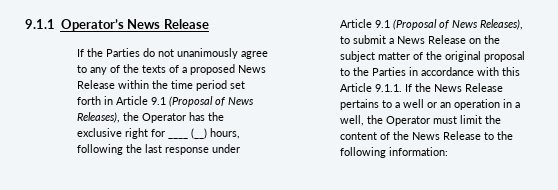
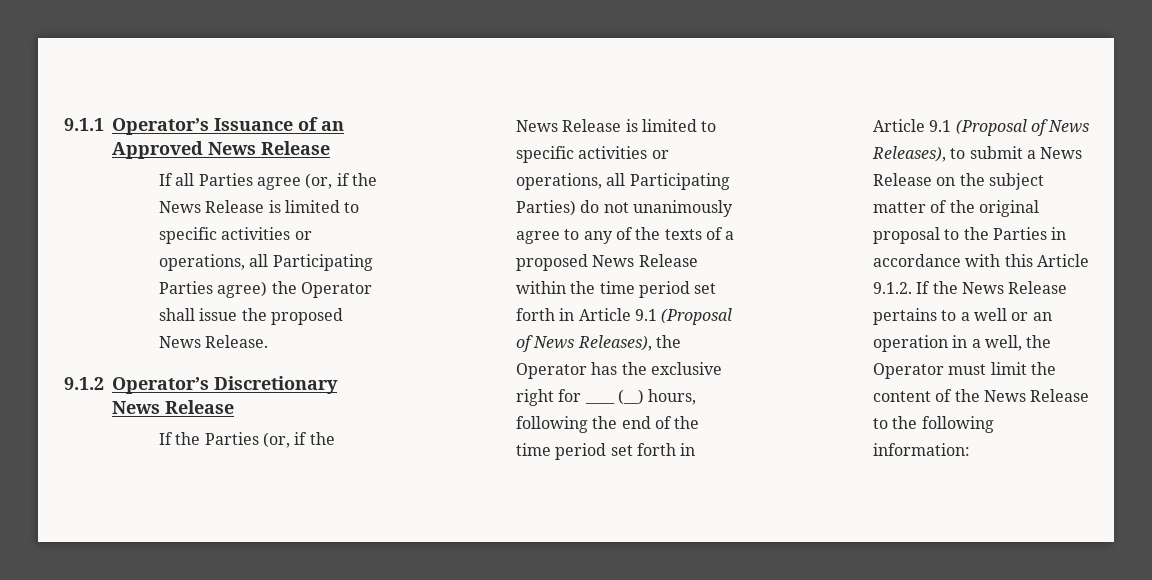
(124, 25) none -> [214,117,344,131] [112,141,330,159] [159,173,378,190] [159,200,360,213] [159,227,312,244] [159,254,373,271] [159,281,373,298] [159,308,344,325] [159,335,269,348] [64,376,338,394] Issuance of an Approved News Release // If all Parties agree (or, if the News Release is limited to specific activities or operations, all Participating Parties agree) the Operator shall issue the proposed News Release. // 9.1.2 Operator’s Discretionary
(140, 52) none -> [263,432,335,448] [516,119,717,132] [516,146,669,163] [516,173,730,190] [516,200,577,216] (or, if the News Release is limited to specific activities or operations, all Participating Parties)
[144,144,240,155] last response under -> [621,416,700,429] [516,443,696,460] end of the time period set forth in
[374,84,402,92] 9.1.1. -> [873,282,913,294] 9.1.2.

